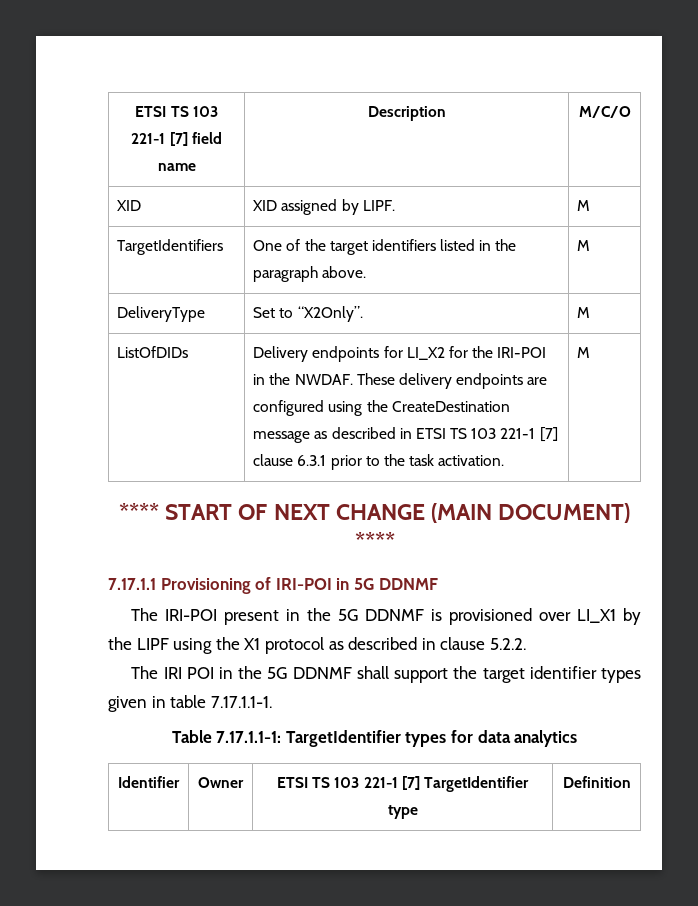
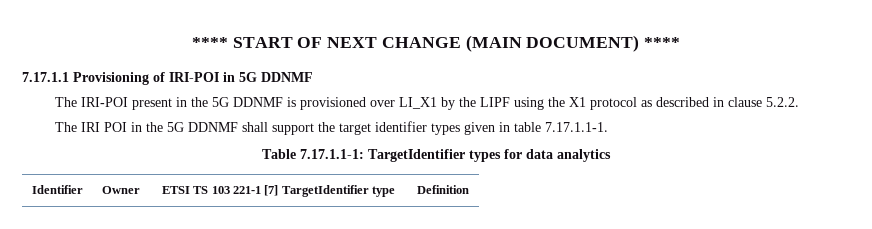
[135,106,218,117] [131,132,222,146] [157,163,196,171] [367,106,446,121] [578,106,631,118] [117,200,142,211] [253,199,395,215] [577,200,591,211] [117,239,224,255] [253,239,517,255] [253,266,367,282] [577,240,591,251] [117,306,206,322] [253,306,363,322] [577,307,591,318] [117,346,189,358] [253,346,547,362] [253,373,548,389] [253,400,510,416] [253,427,558,443] [253,454,505,470] [577,347,591,358] ETSI TS 103 221-1 [7] field name | Description | M/C/O // XID | XID assigned by LIPF. | M // TargetIdentifiers | One of the target identifiers listed in the paragraph above. | M // DeliveryType | Set to “X2Only”. | M // ListOfDIDs | Delivery endpoints for LI_X2 for the IRI-POI in the NWDAF. These delivery endpoints are configured using the CreateDestination message as described in ETSI TS 103 221-1 [7] clause 6.3.1 prior to the task activation. | M // -> (191, 42) none

